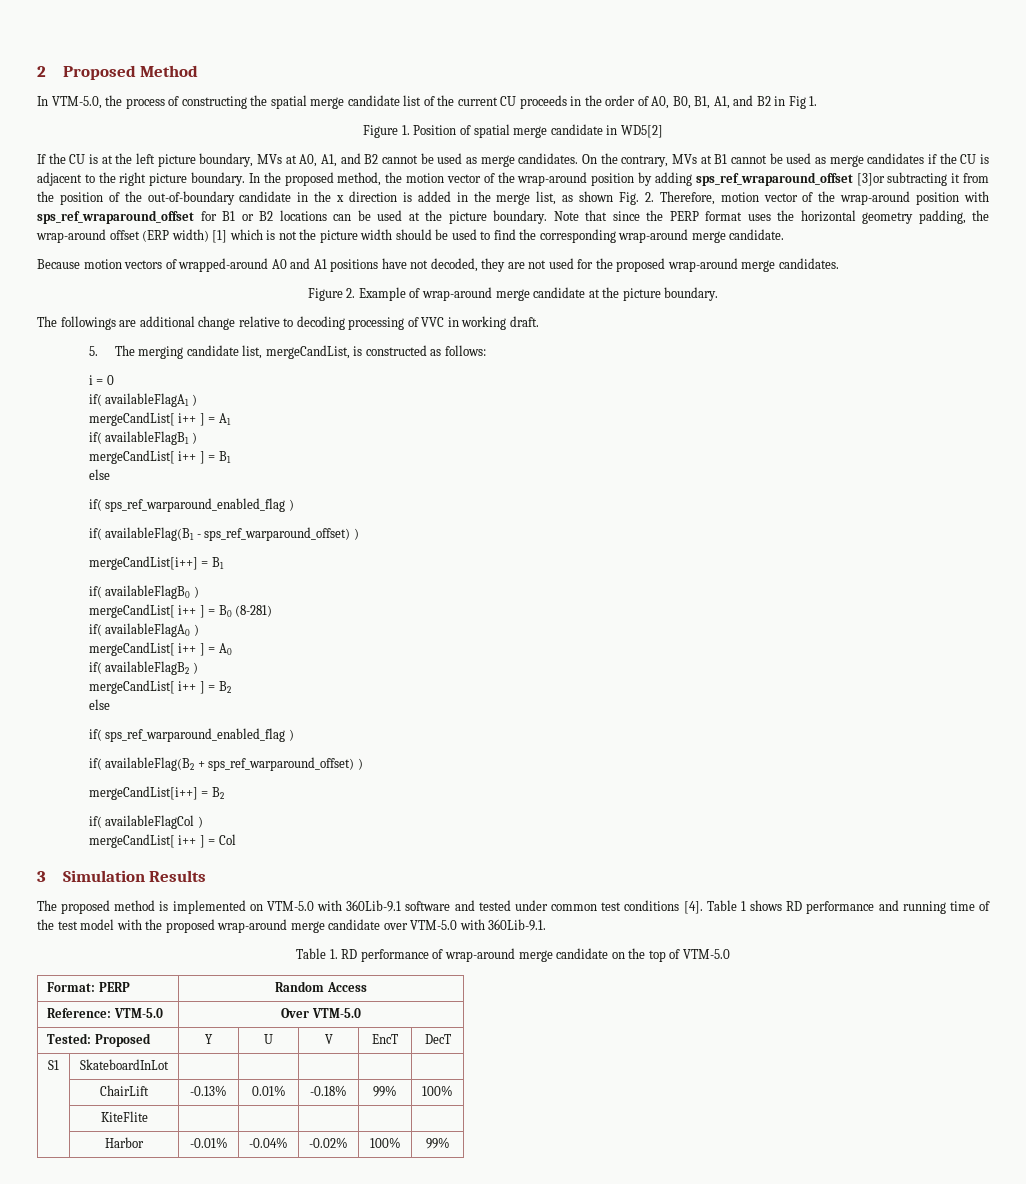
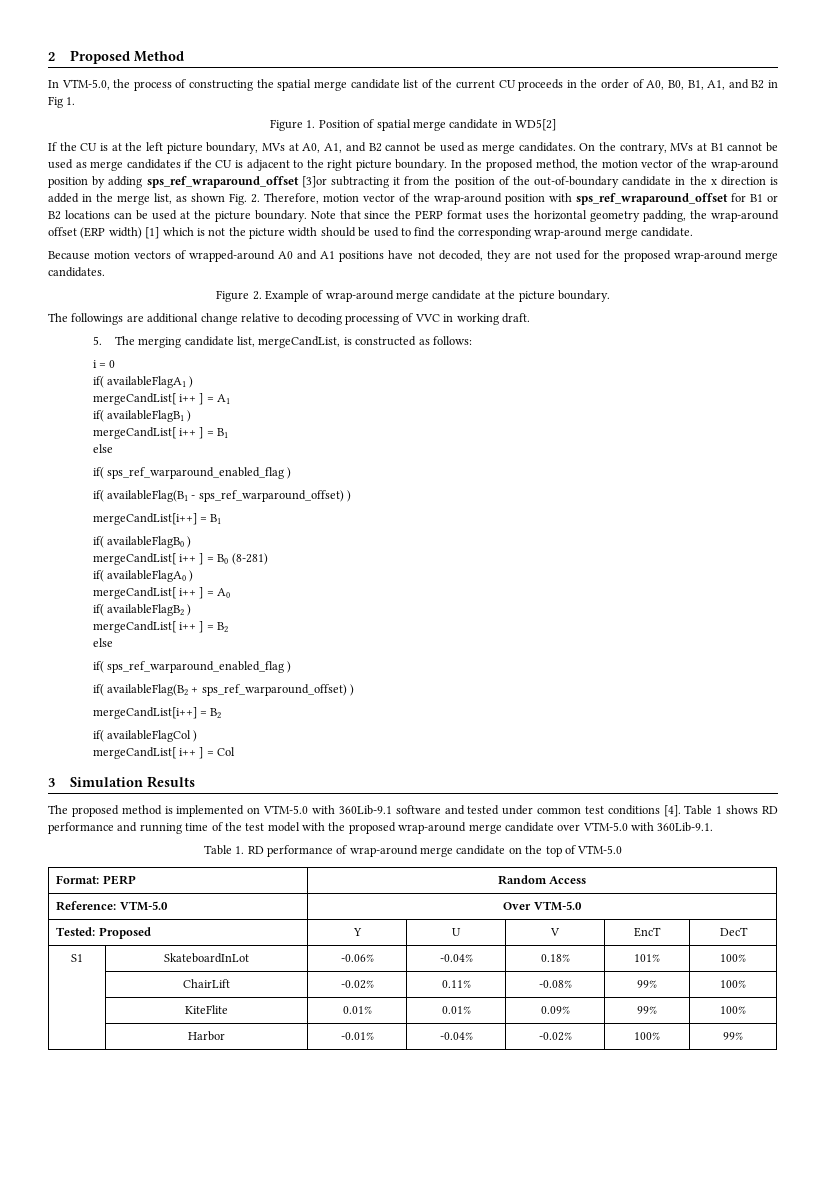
[100,1085,149,1096] [190,1085,227,1096] [251,1085,286,1096] [310,1085,347,1096] [373,1085,397,1097] [422,1085,453,1096] [100,1111,148,1122] | | | | // | ChairLift | -0.13% | 0.01% | -0.18% | 99% | 100% // | KiteFlite | | | | | -> [340,954,374,962] [439,954,473,962] [540,954,570,962] [634,954,660,962] [720,954,746,962] [183,979,230,988] [340,980,374,989] [441,980,471,988] [538,980,572,988] [637,980,657,988] [720,980,746,988] [185,1005,228,1014] [342,1006,372,1014] [441,1006,471,1014] [540,1006,570,1014] [637,1006,657,1014] [720,1006,746,1014] -0.06% | -0.04% | 0.18% | 101% | 100% // | ChairLift | -0.02% | 0.11% | -0.08% | 99% | 100% // | KiteFlite | 0.01% | 0.01% | 0.09% | 99% | 100%

